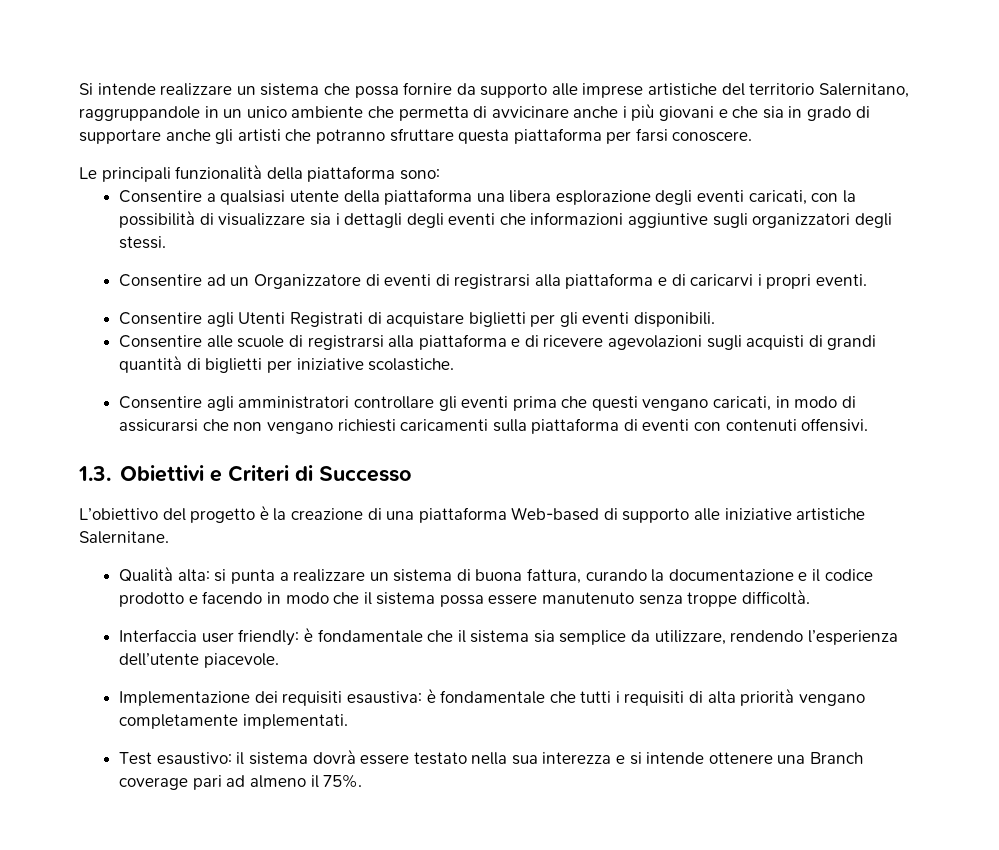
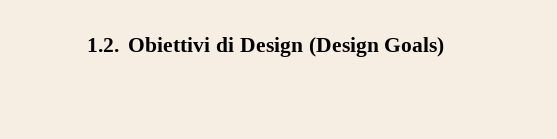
[79,82,909,98] [79,103,870,121] [79,128,753,144] [79,164,440,182] [119,189,856,205] [119,210,892,228] [119,236,167,249] [119,273,868,289] [119,312,716,327] [119,334,877,350] [119,355,455,373] [119,396,856,411] [119,418,869,434] [78,465,412,482] [79,505,866,523] [79,531,169,544] [119,566,873,584] [119,589,810,607] [119,627,898,646] [119,653,279,668] [119,688,865,706] [119,714,348,729] [119,749,864,765] [119,774,363,790] Si intende realizzare un sistema che possa fornire da supporto alle imprese artistiche del territorio Salernitano, raggruppandole in un unico ambiente che permetta di avvicinare anche i più giovani e che sia in grado di supportare anche gli artisti che potranno sfruttare questa piattaforma per farsi conoscere. // Le principali funzionalità della piattaforma sono: // Consentire a qualsiasi utente della piattaforma una libera esplorazione degli eventi caricati, con la possibilità di visualizzare sia i dettagli degli eventi che informazioni aggiuntive sugli organizzatori degli stessi. // Consentire ad un Organizzatore di eventi di registrarsi alla piattaforma e di caricarvi i propri eventi. // Consentire agli Utenti Registrati di acquistare biglietti per gli eventi disponibili. // Consentire alle scuole di registrarsi alla piattaforma e di ricevere agevolazioni sugli acquisti di grandi quantità di biglietti per iniziative scolastiche. // Consentire agli amministratori controllare gli eventi prima che questi vengano caricati, in modo di assicurarsi che non vengano richiesti caricamenti sulla piattaforma di eventi con contenuti offensivi. // 1.3. Obiettivi e Criteri di Successo // L’obiettivo del progetto è la creazione di una piattaforma Web-based di supporto alle iniziative artistiche Salernitane. // Qualità alta: si punta a realizzare un sistema di buona fattura, curando la documentazione e il codice prodotto e facendo in modo che il sistema possa essere manutenuto senza troppe difficoltà. // Interfaccia user friendly: è fondamentale che il sistema sia semplice da utilizzare, rendendo l’esperienza dell’utente piacevole. // Implementazione dei requisiti esaustiva: è fondamentale che tutti i requisiti di alta priorità vengano completamente implementati. // Test esaustivo: il sistema dovrà essere testato nella sua interezza e si intende ottenere una Branch coverage pari ad almeno il 75%. -> [87,37,445,57] 1.2. Obiettivi di Design (Design Goals)

